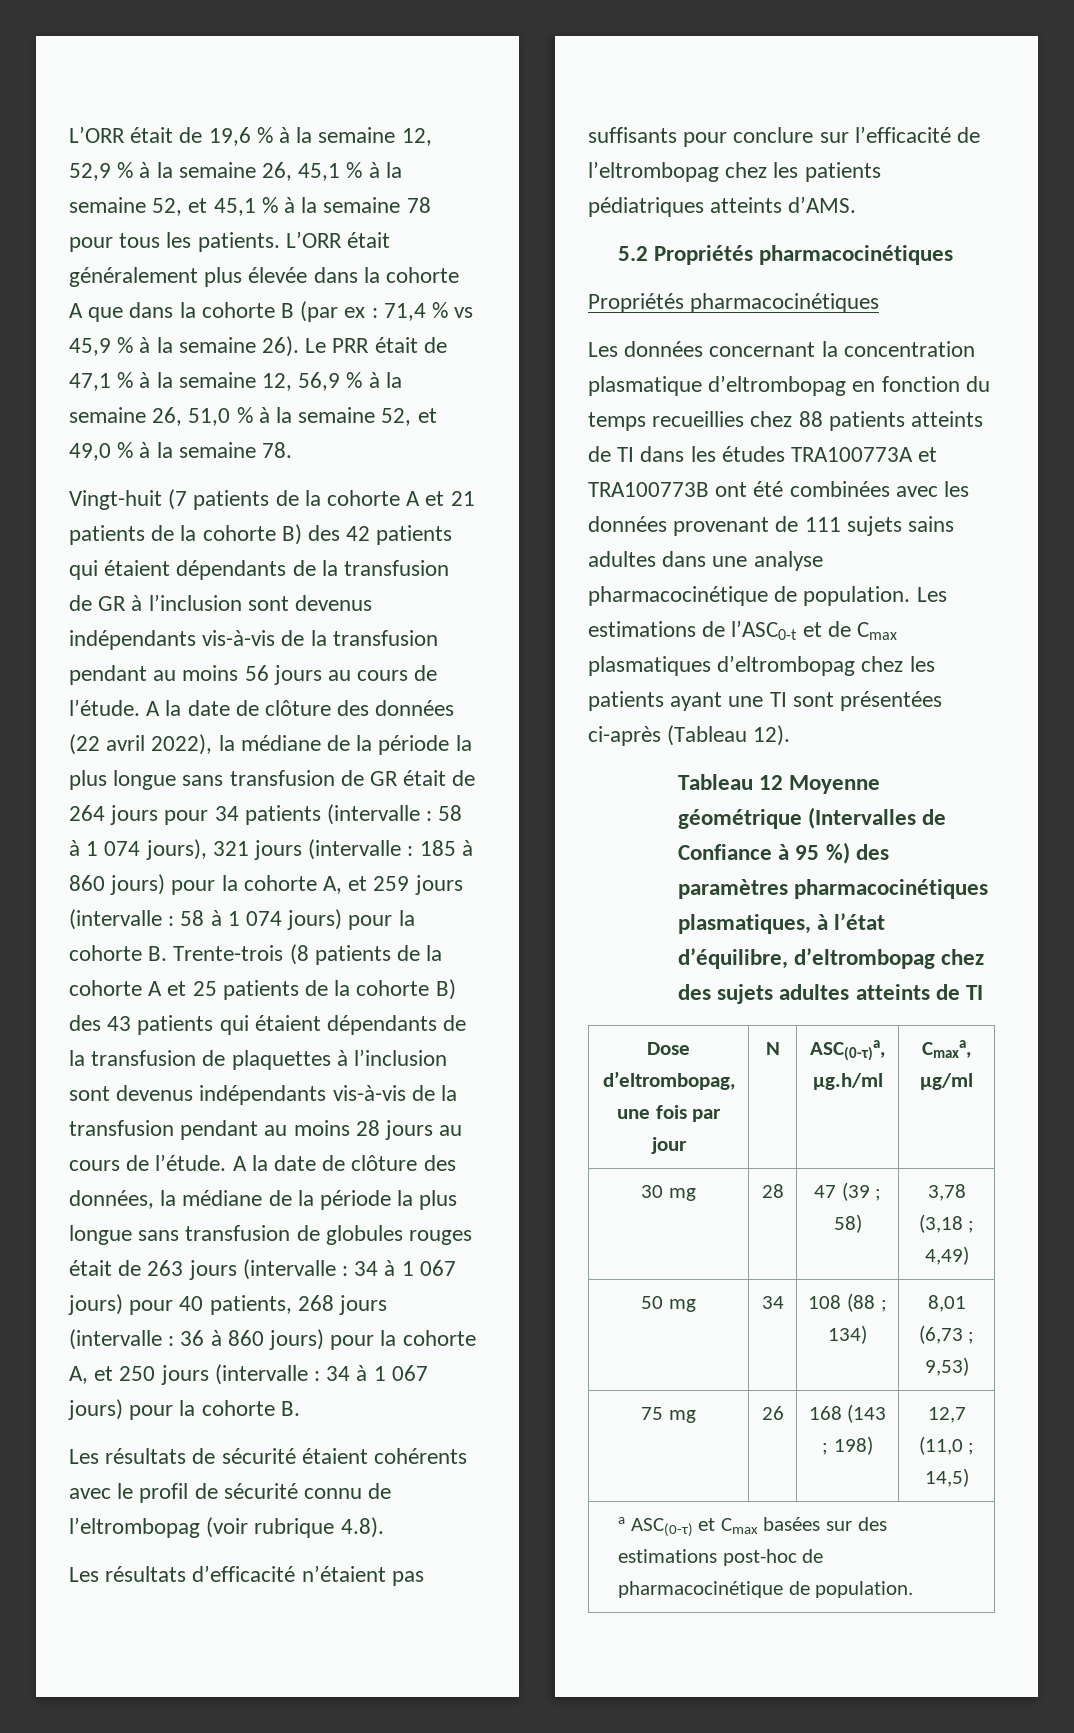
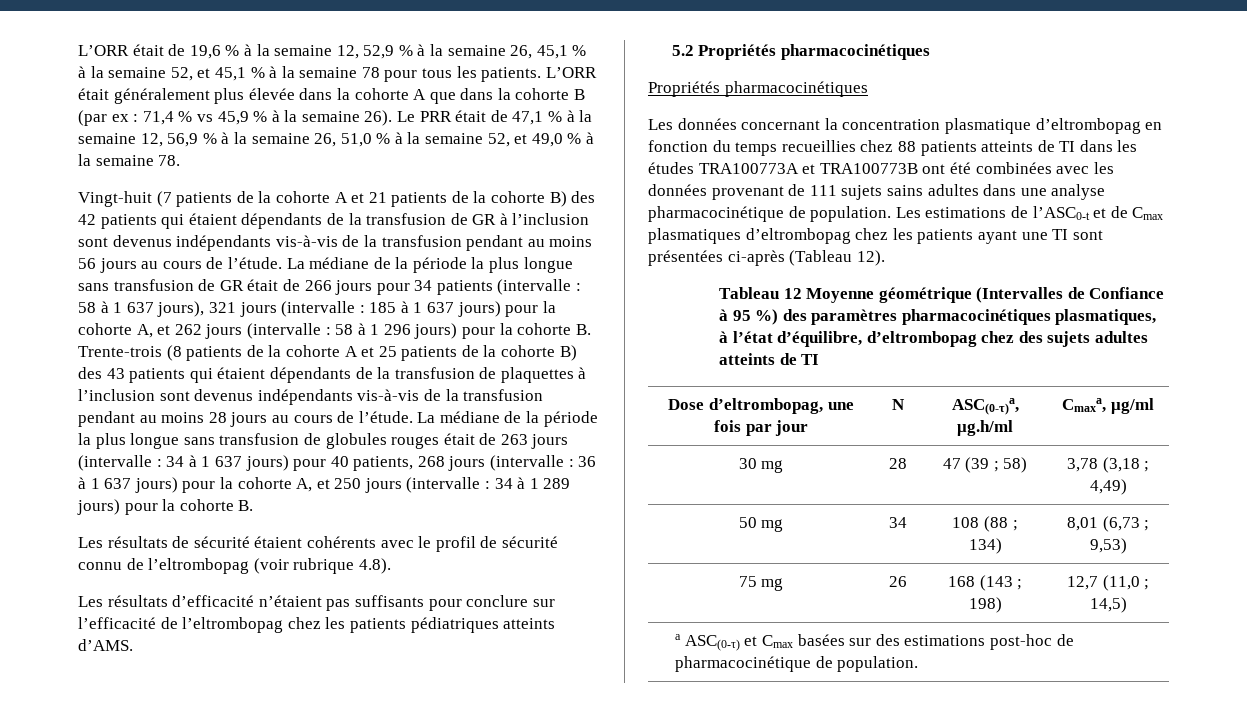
[146,700,455,716] [69,734,235,755] A la date de clôture des données (22 avril 2022), la -> [286,258,305,269] La
[69,805,105,821] 264 -> [304,280,332,291] 266
[104,841,141,856] 074 -> [126,302,154,313] 637
[69,874,410,895] 860 jours) pour la cohorte A, et 259 -> [413,301,556,317] [78,323,202,338] 1 637 jours) pour la cohorte A, et 262
[246,911,283,926] 074 -> [383,324,411,335] 296
[232,1155,456,1171] [69,1190,177,1209] A la date de clôture des données, la -> [417,412,436,423] La
[419,1260,456,1276] 067 -> [214,456,242,467] 637
[227,1330,264,1346] 860 -> [90,478,132,489] 1 637
[391,1365,428,1381] 067 -> [543,478,571,489] 289

